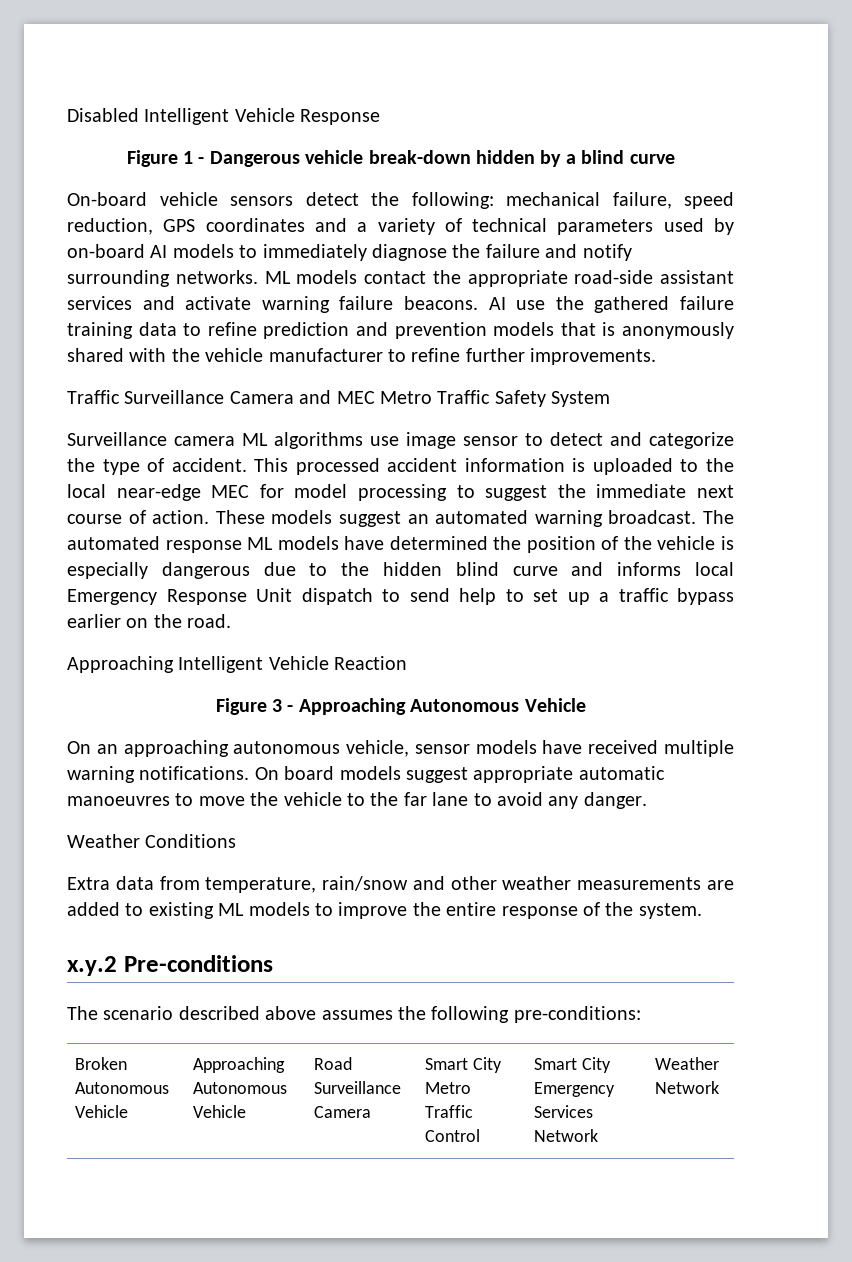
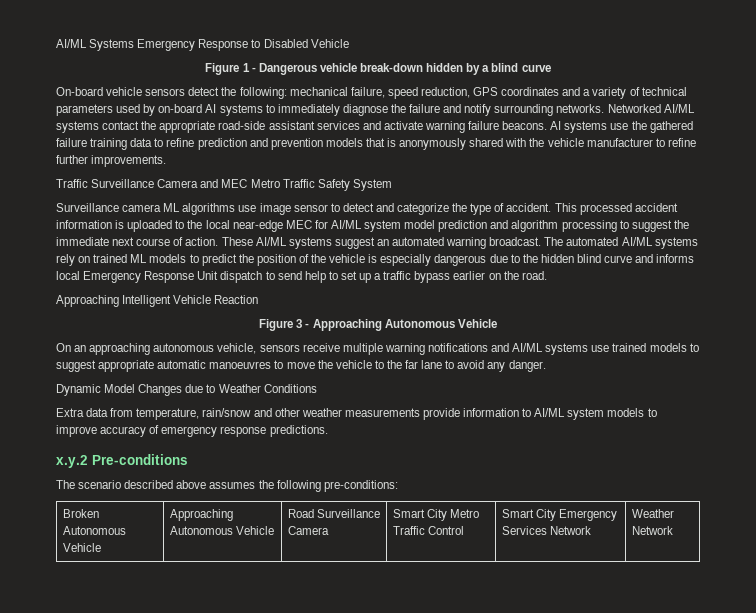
[67,108,381,125] Disabled Intelligent Vehicle Response -> [56,39,349,51] AI/ML Systems Emergency Response to Disabled Vehicle
[172,244,234,258] models -> [219,104,263,116] systems
[264,270,358,284] ML models -> [607,104,695,113] [56,121,99,133] Networked AI/ML systems
(506, 303) none -> [564,121,608,133] systems
[294,484,348,498] model -> [330,220,559,232] AI/ML system model prediction and algorithm
[271,510,333,524] models -> [255,237,332,249] AI/ML systems
[165,536,488,553] response ML models have determined -> [621,237,698,249] [56,254,237,266] AI/ML systems rely on trained ML models to predict
[414,740,734,757] [67,766,401,783] sensor models have received multiple warning notifications. On board models -> [259,343,699,355] sensors receive multiple warning notifications and AI/ML systems use trained models to
(647, 800) none -> [56,384,216,396] Dynamic Model Changes due to
[707,880,734,890] [67,902,702,919] are added to existing ML models to improve the entire response of the system. -> [422,408,657,420] [56,425,328,437] provide information to AI/ML system models to improve accuracy of emergency response predictions.

